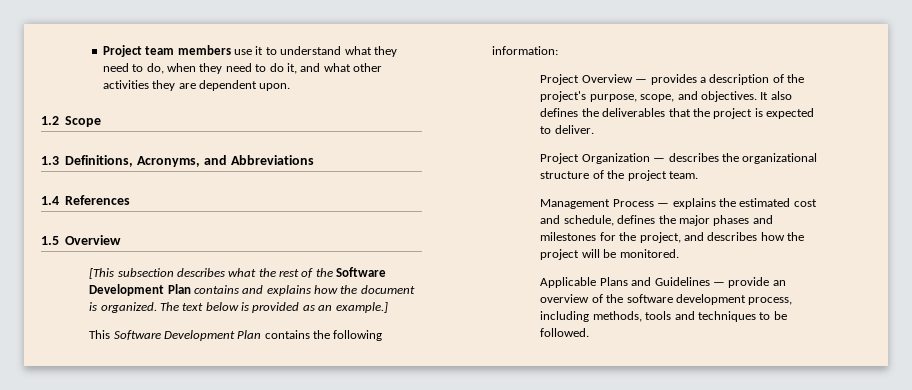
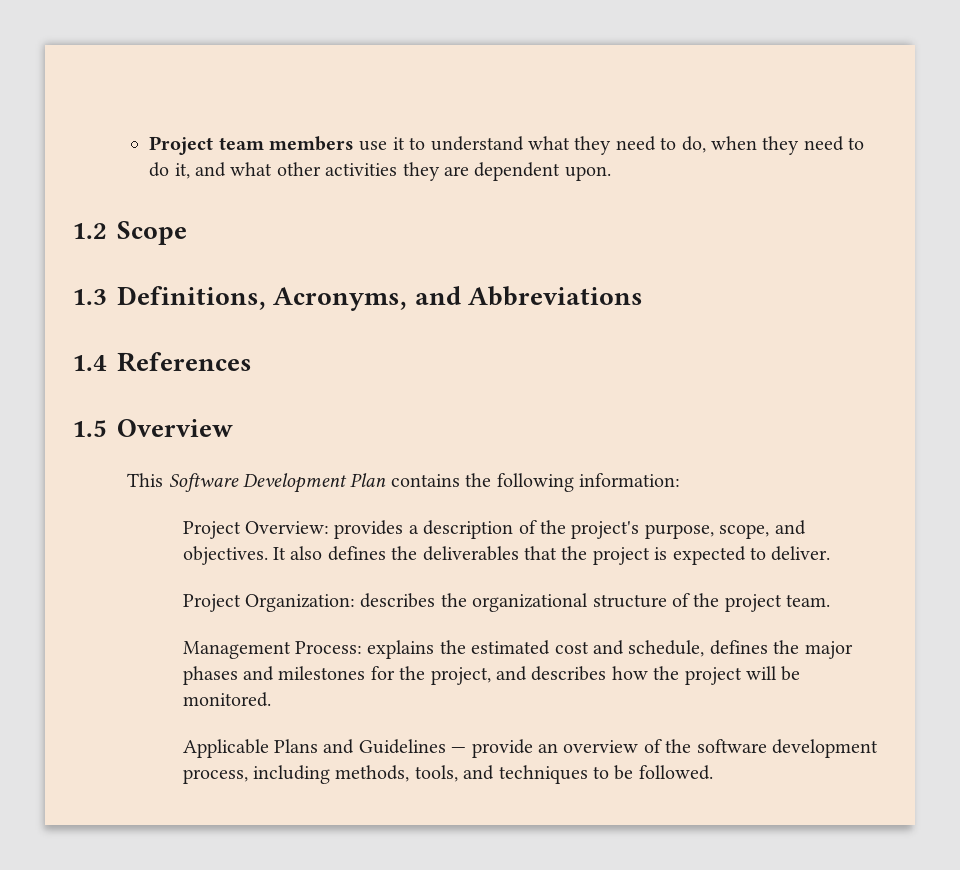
[89,267,387,279] [89,284,415,296] [89,302,388,313] // [This subsection describes what the rest of the Software Development Plan contains and explains how the document is organized. The text below is provided as an example.] -> (233, 428) none
[581,74,648,83] Overview — -> [244,521,329,534] Overview:
[581,153,666,164] Organization — -> [244,594,355,612] Organization:
[612,199,670,207] Process — -> [294,641,362,654] Process:
[645,311,672,320] tools -> [414,765,458,782] tools,

